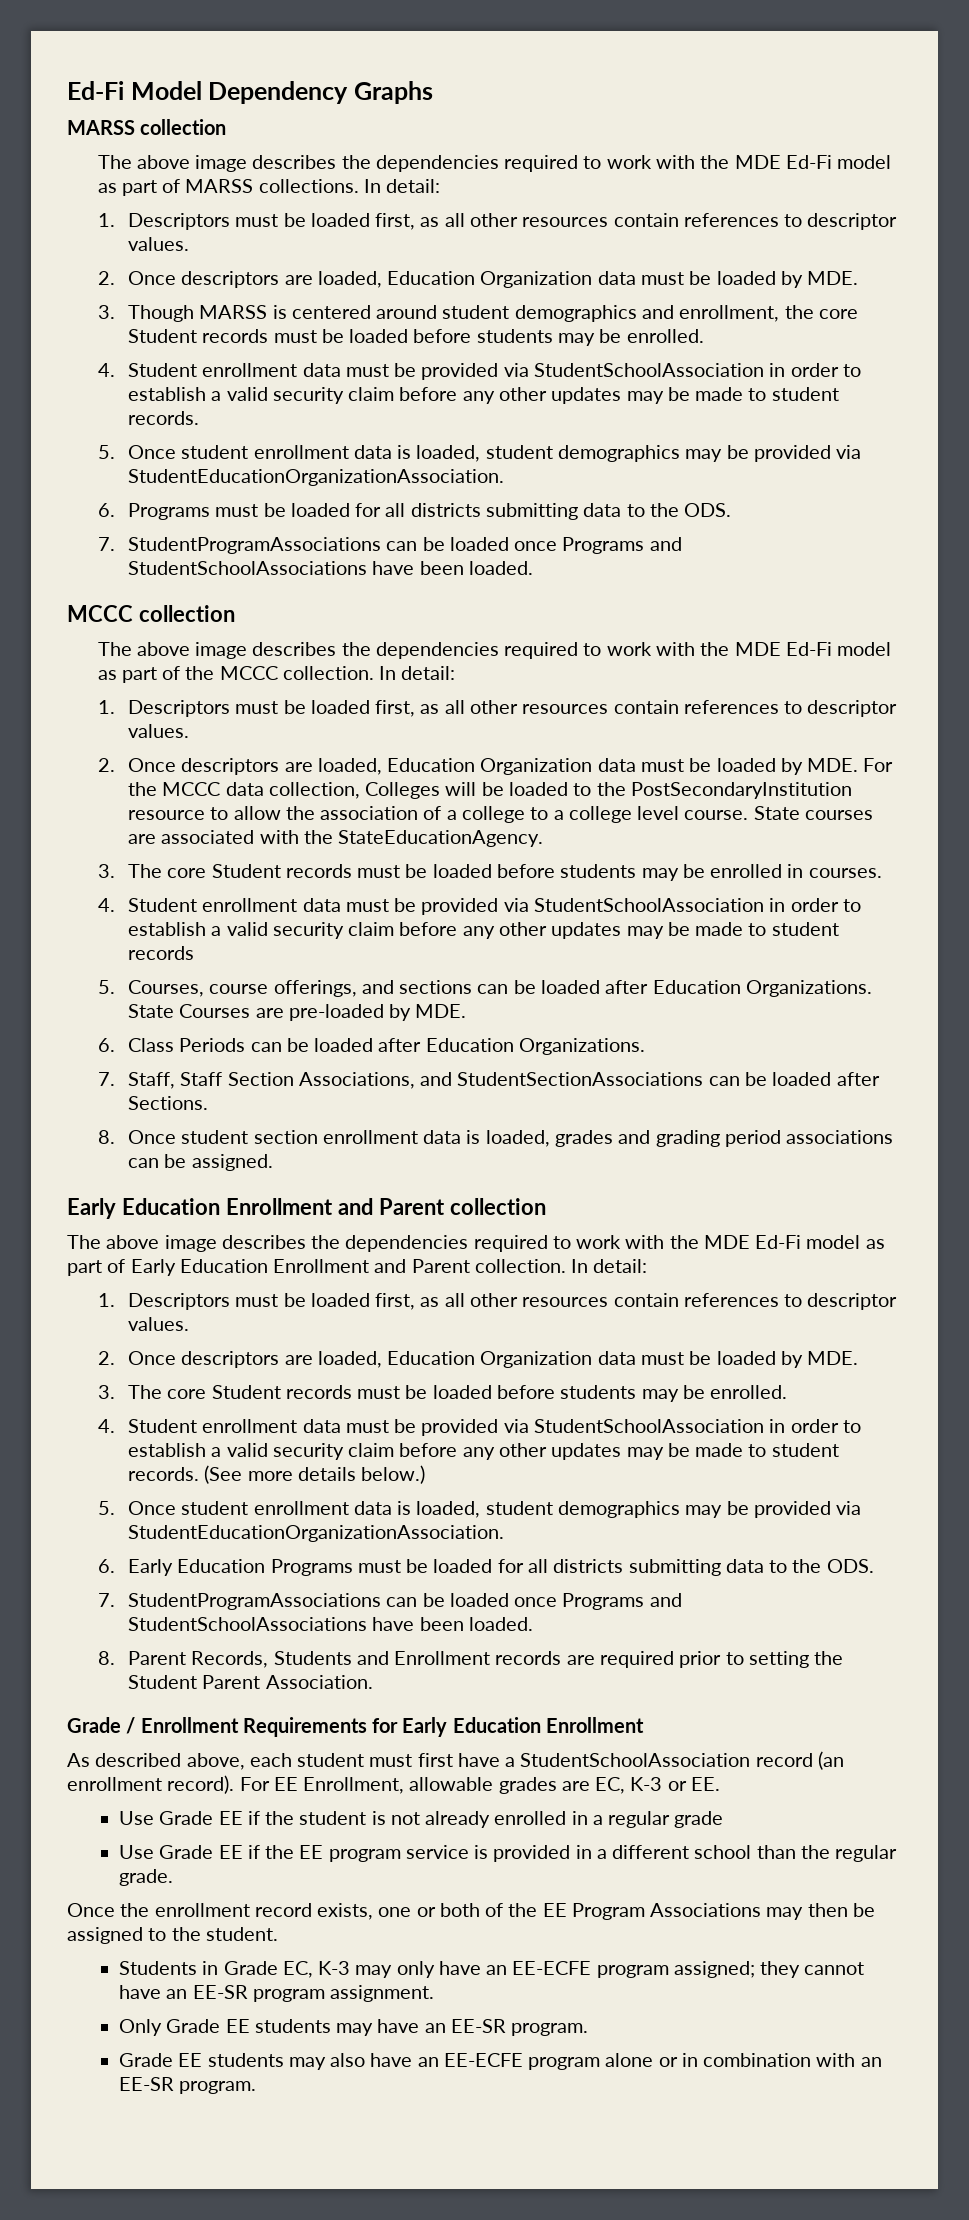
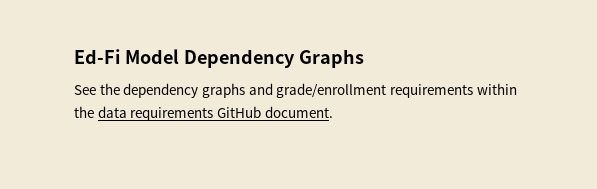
[67,119,227,135] [97,155,892,172] [97,179,441,196] [97,213,898,230] [128,237,190,251] [97,271,859,288] [97,305,858,322] [128,329,704,346] [97,363,861,380] [128,387,839,404] [128,411,200,425] [97,445,862,462] [128,469,505,486] [97,503,732,520] [97,537,682,554] [128,561,533,575] [67,605,235,622] [97,642,892,659] [97,666,456,683] [97,700,898,717] [128,724,190,738] [97,758,894,775] [128,782,852,799] [128,806,873,823] [128,830,544,847] [97,864,882,881] [97,898,861,915] [128,922,839,939] [128,946,195,960] [97,980,872,997] [128,1004,467,1021] [97,1038,646,1055] [97,1072,880,1089] [128,1096,209,1110] [97,1130,894,1147] [128,1154,273,1171] [67,1198,546,1219] [67,1235,885,1252] [67,1259,648,1276] [97,1293,898,1310] [128,1317,190,1331] [97,1351,859,1368] [97,1385,788,1402] [97,1419,861,1436] [128,1443,839,1460] [128,1465,426,1484] [97,1501,862,1518] [128,1525,505,1542] [97,1559,874,1576] [97,1593,682,1610] [128,1617,533,1631] [97,1651,844,1668] [128,1675,373,1689] [67,1717,644,1737] [67,1751,844,1770] [67,1775,720,1794] [119,1811,724,1828] [119,1845,898,1862] [119,1869,174,1886] [67,1903,875,1920] [67,1927,278,1944] [119,1961,865,1978] [119,1985,435,2002] [119,2019,589,2036] [119,2053,882,2070] [119,2077,257,2094] MARSS collection // The above image describes the dependencies required to work with the MDE Ed-Fi model as part of MARSS collections. In detail: // 1. Descriptors must be loaded first, as all other resources contain references to descriptor values. // 2. Once descriptors are loaded, Education Organization data must be loaded by MDE. // 3. Though MARSS is centered around student demographics and enrollment, the core Student records must be loaded before students may be enrolled. // 4. Student enrollment data must be provided via StudentSchoolAssociation in order to establish a valid security claim before any other updates may be made to student records. // 5. Once student enrollment data is loaded, student demographics may be provided via StudentEducationOrganizationAssociation. // 6. Programs must be loaded for all districts submitting data to the ODS. // 7. StudentProgramAssociations can be loaded once Programs and StudentSchoolAssociations have been loaded. // MCCC collection // The above image describes the dependencies required to work with the MDE Ed-Fi model as part of the MCCC collection. In detail: // 1. Descriptors must be loaded first, as all other resources contain references to descriptor values. // 2. Once descriptors are loaded, Education Organization data must be loaded by MDE. For the MCCC data collection, Colleges will be loaded to the PostSecondaryInstitution resource to allow the association of a college to a college level course. State courses are associated with the StateEducationAgency. // 3. The core Student records must be loaded before students may be enrolled in courses. // 4. Student enrollment data must be provided via StudentSchoolAssociation in order to establish a valid security claim before any other updates may be made to student records // 5. Courses, course offerings, and sections can be loaded after Education Organizations. State Courses are pre-loaded by MDE. // 6. Class Periods can be loaded after Education Organizations. // 7. Staff, Staff Section Associations, and StudentSectionAssociations can be loaded after Sections. // 8. Once student section enrollment data is loaded, grades and grading period associations can be assigned. // Early Education Enrollment and Parent collection // The above image describes the dependencies required to work with the MDE Ed-Fi model as part of Early Education Enrollment and Parent collection. In detail: // 1. Descriptors must be loaded first, as all other resources contain references to descriptor values. // 2. Once descriptors are loaded, Education Organization data must be loaded by MDE. // 3. The core Student records must be loaded before students may be enrolled. // 4. Student enrollment data must be provided via StudentSchoolAssociation in order to establish a valid security claim before any other updates may be made to student records. (See more details below.) // 5. Once student enrollment data is loaded, student demographics may be provided via StudentEducationOrganizationAssociation. // 6. Early Education Programs must be loaded for all districts submitting data to the ODS. // 7. StudentProgramAssociations can be loaded once Programs and StudentSchoolAssociations have been loaded. // 8. Parent Records, Students and Enrollment records are required prior to setting the Student Parent Association. // Grade / Enrollment Requirements for Early Education Enrollment // As described above, each student must first have a StudentSchoolAssociation record (an enrollment record). For EE Enrollment, allowable grades are EC, K-3 or EE. // Use Grade EE if the student is not already enrolled in a regular grade // Use Grade EE if the EE program service is provided in a different school than the regular grade. // Once the enrollment record exists, one or both of the EE Program Associations may then be assigned to the student. // Students in Grade EC, K-3 may only have an EE-ECFE program assigned; they cannot have an EE-SR program assignment. // Only Grade EE students may have an EE-SR program. // Grade EE students may also have an EE-ECFE program alone or in combination with an EE-SR program. -> [74,83,517,98] [74,106,333,121] See the dependency graphs and grade/enrollment requirements within the data requirements GitHub document.

